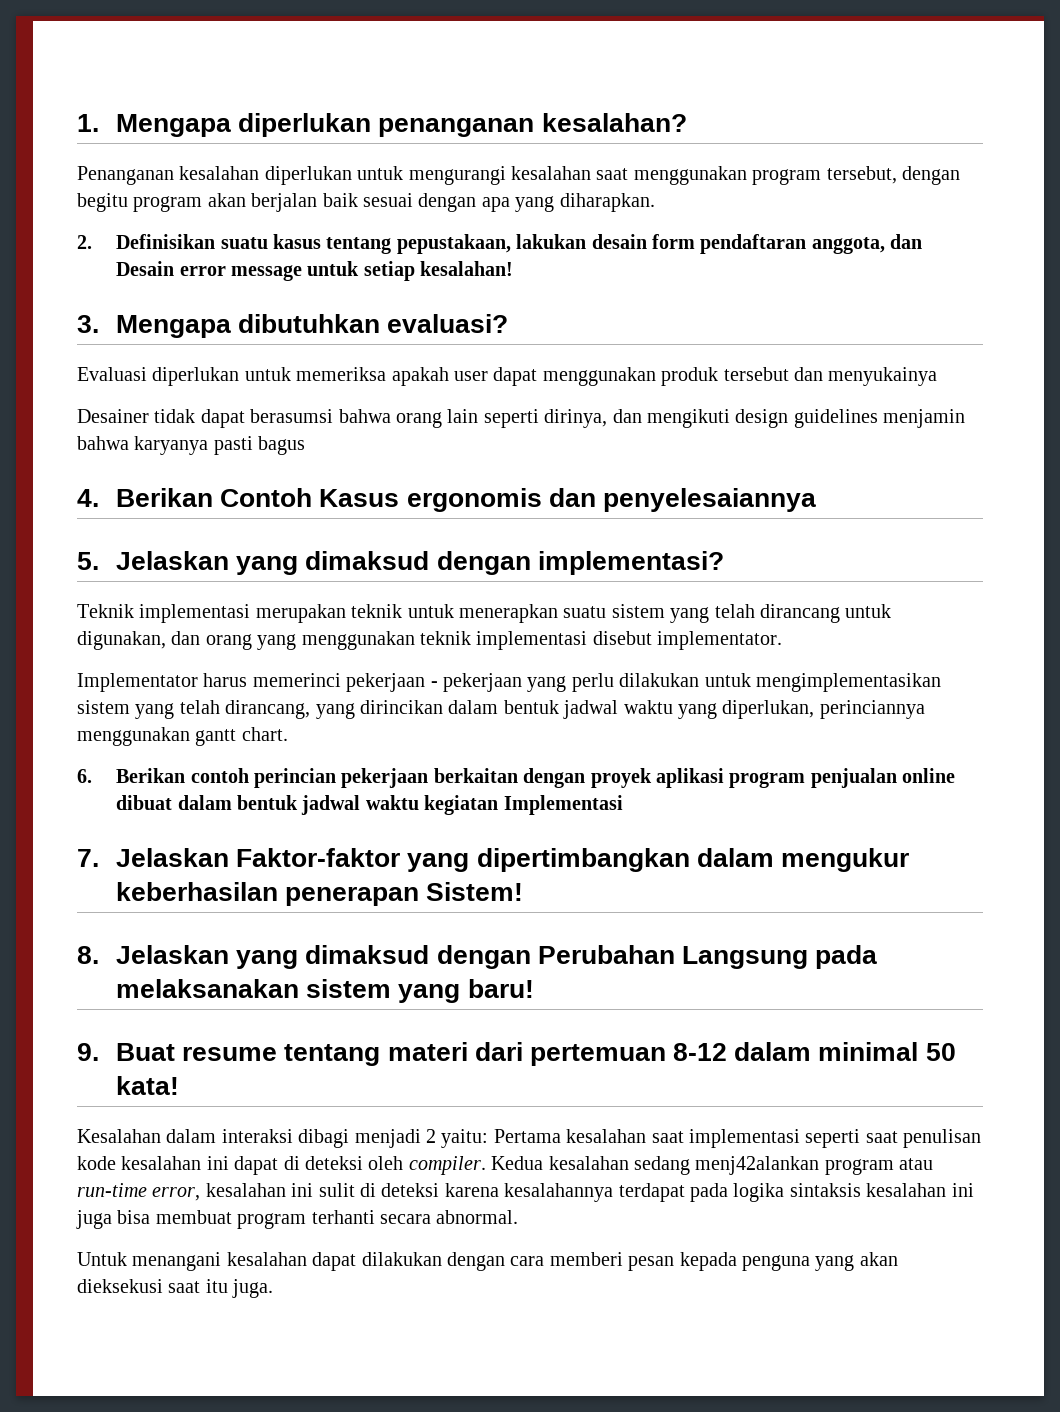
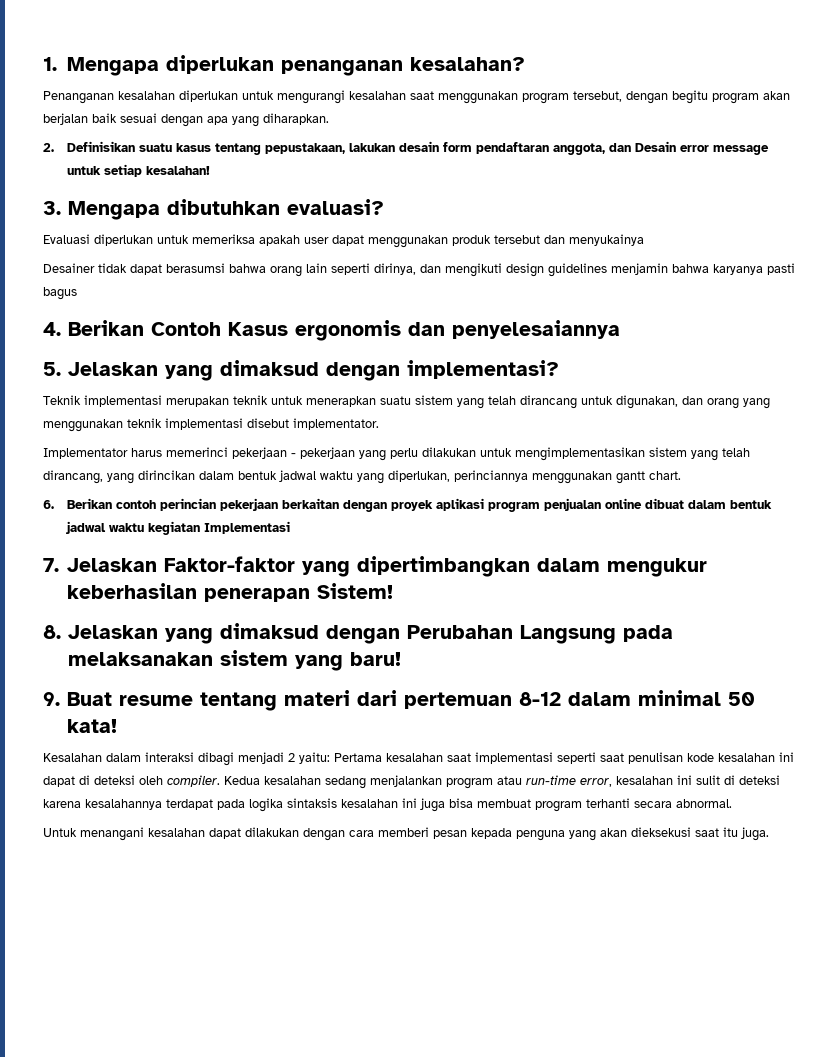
[695,1156,820,1175] menj42alankan -> [370,775,442,787] menjalankan

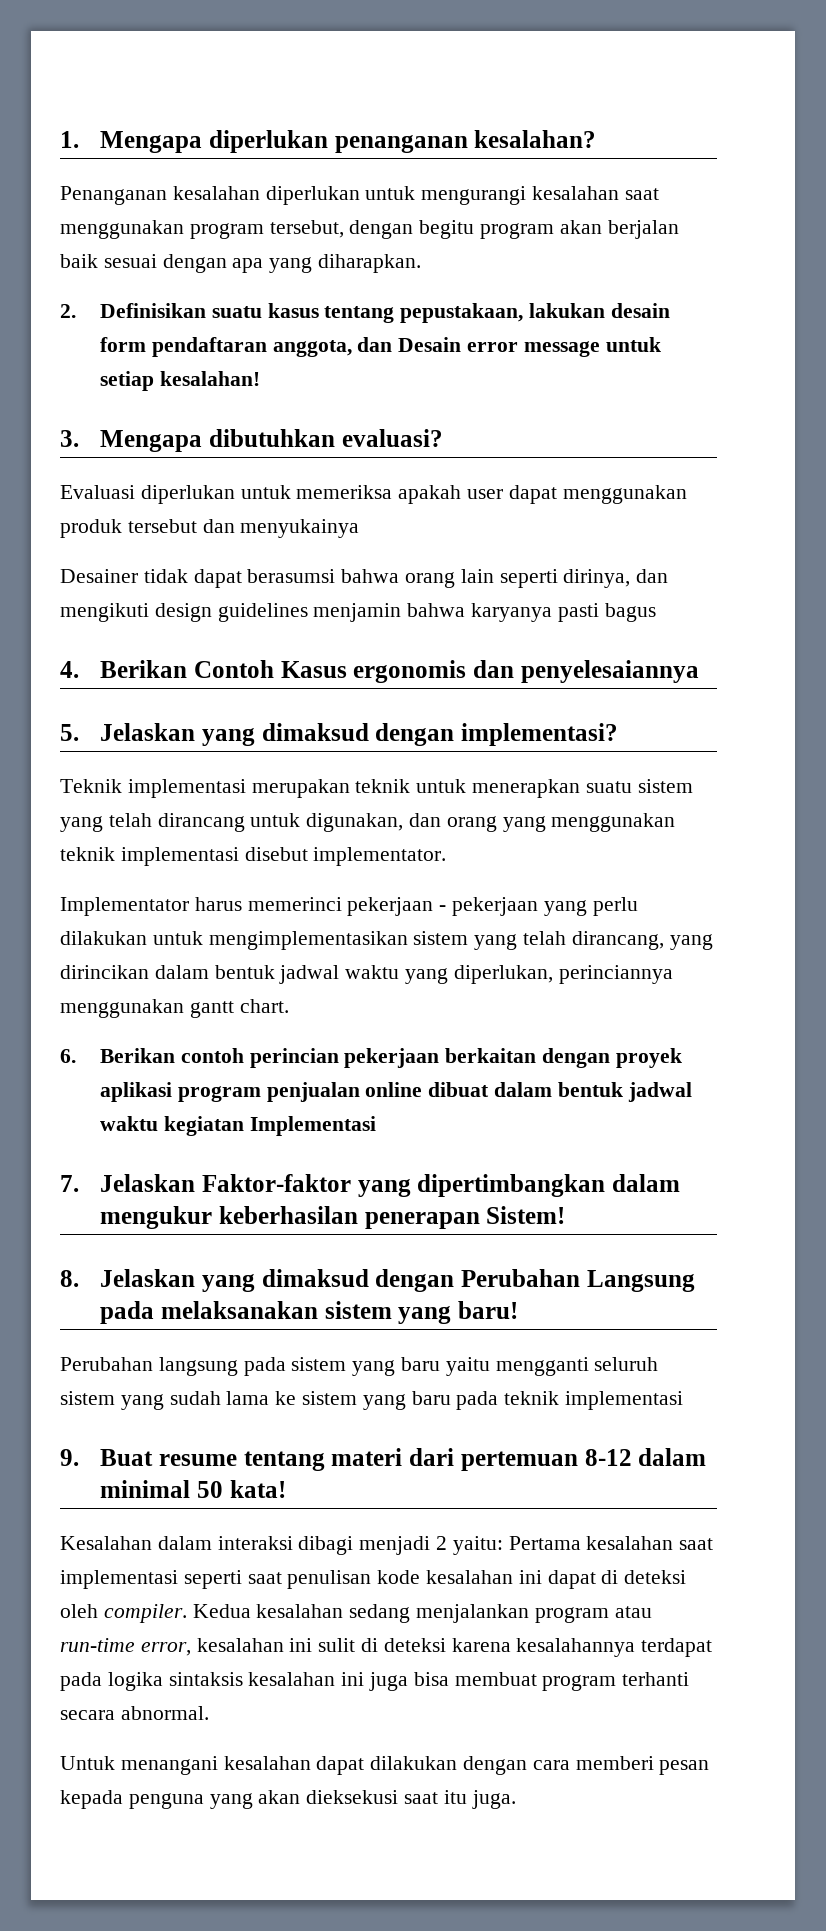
(401, 659) none -> [60,1357,659,1376] [60,1391,684,1410] // Perubahan langsung pada sistem yang baru yaitu mengganti seluruh sistem yang sudah lama ke sistem yang baru pada teknik implementasi

